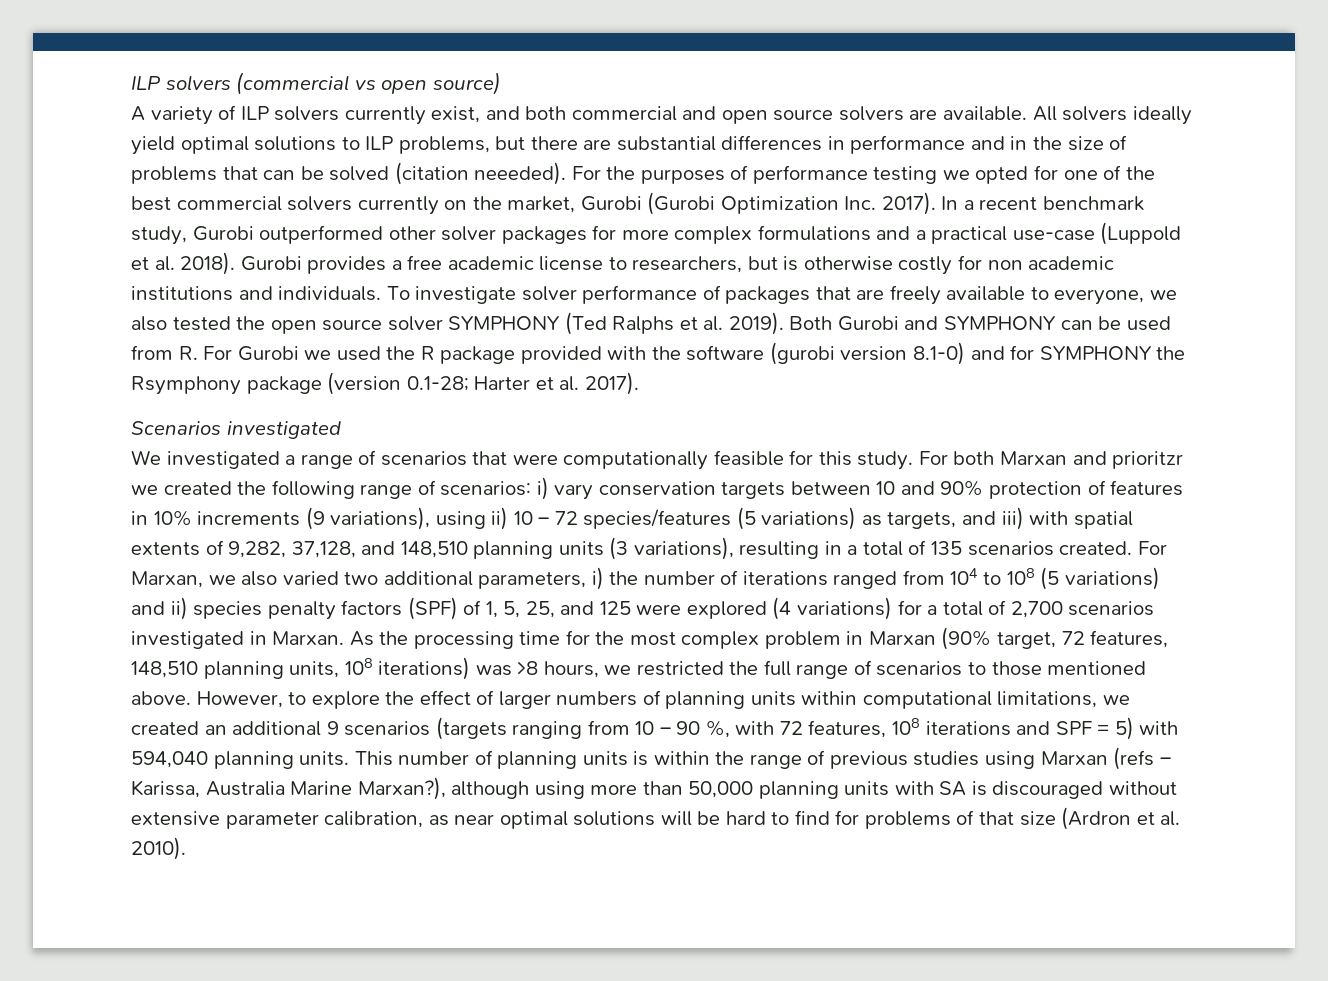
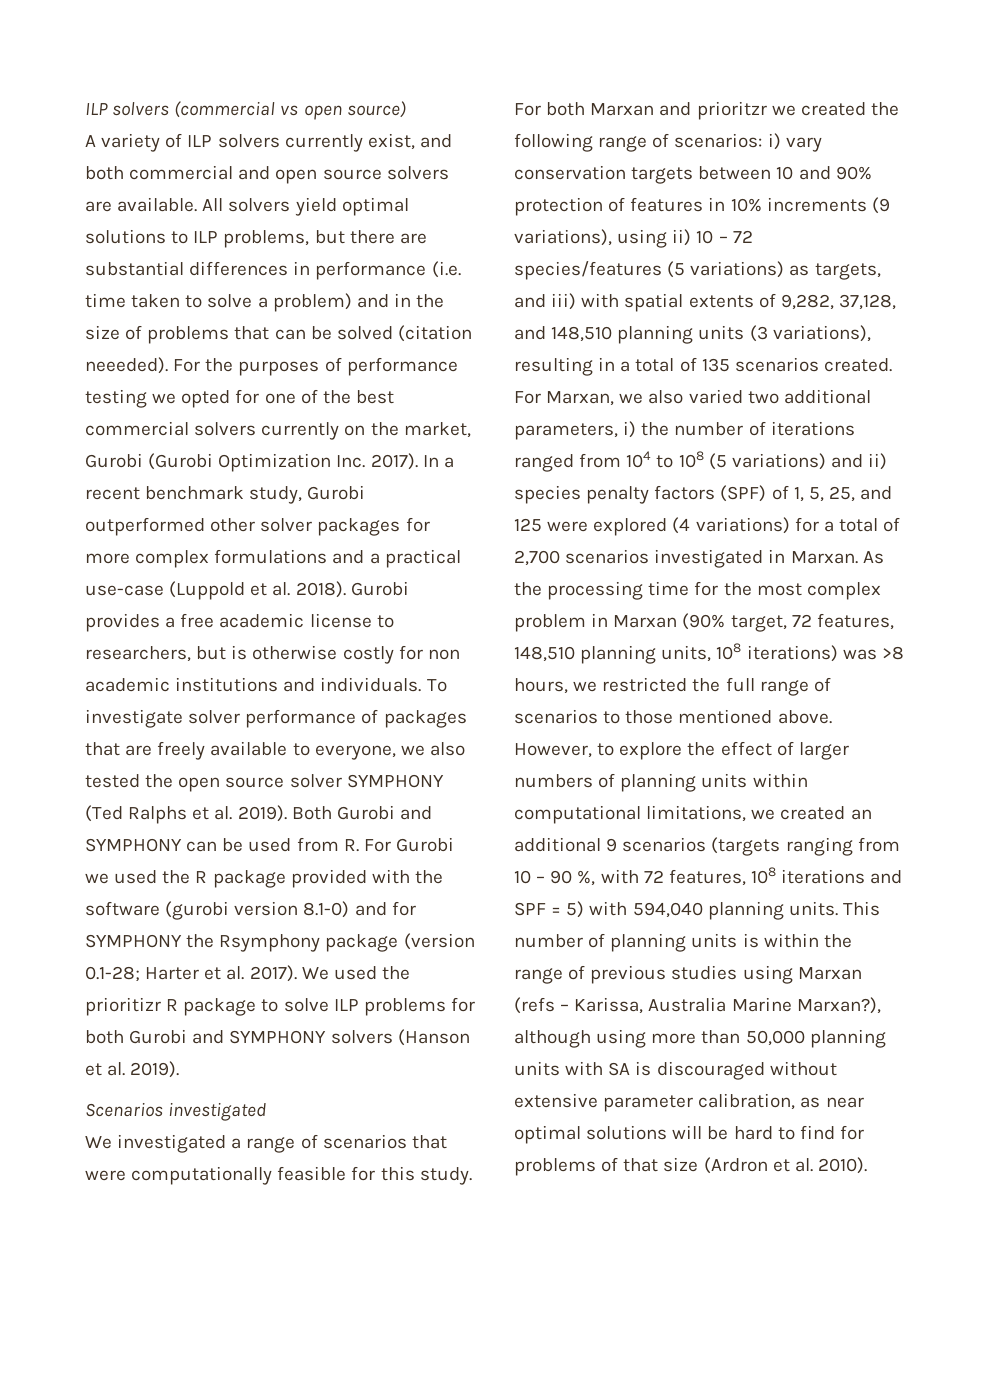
[1132,106,1192,125] ideally -> (291, 205) none
(966, 144) none -> [431,261,461,278] [85,293,352,312] (i.e. time taken to solve a problem)
(639, 383) none -> [301,966,410,980] [85,997,475,1016] [85,1029,470,1046] [85,1061,180,1078] We used the prioritizr R package to solve ILP problems for both Gurobi and SYMPHONY solvers (Hanson et al. 2019).

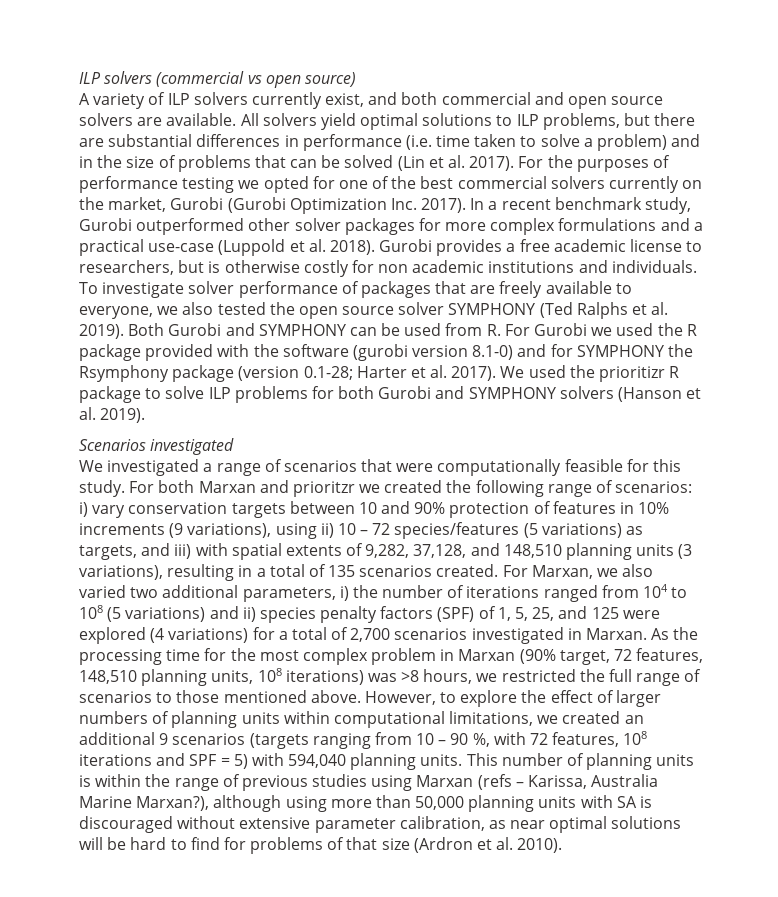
[397,325,472,342] [85,357,168,374] (citation neeeded). -> [397,155,515,171] (Lin et al. 2017).

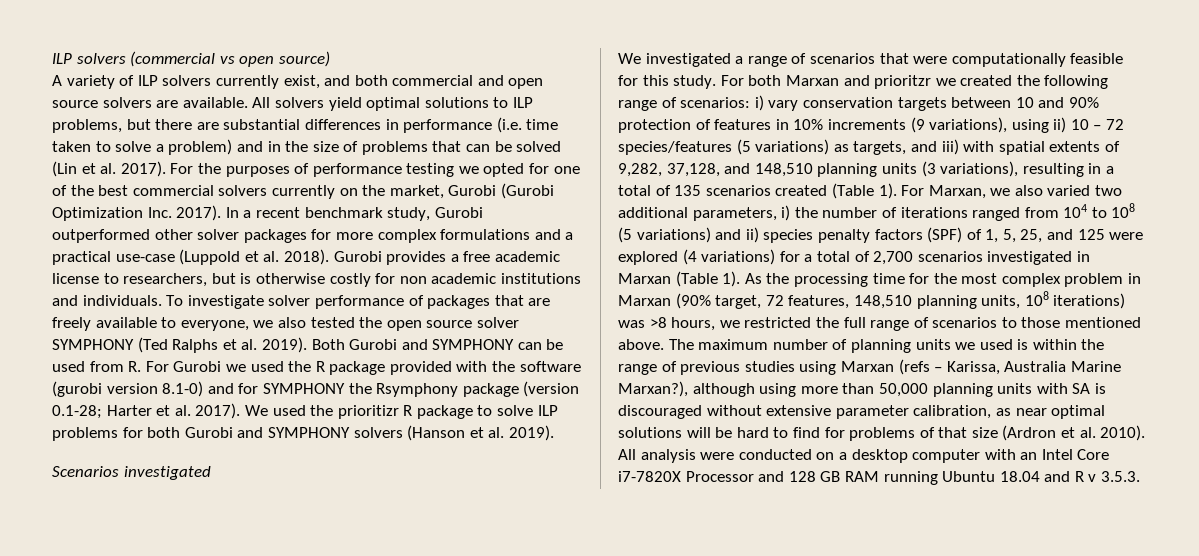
[436,564,499,577] created. -> [775,183,897,199] created (Table 1).
[586,628,648,640] Marxan. -> [618,271,741,287] Marxan (Table 1).
[364,690,662,707] [79,711,644,728] [79,731,648,749] [79,753,498,770] However, to explore the effect of larger numbers of planning units within computational limitations, we created an additional 9 scenarios (targets ranging from 10 – 90 %, with 72 features, 108 iterations and SPF = 5) with 594,040 planning units. This -> [668,339,769,350] The maximum
(695, 760) none -> [955,339,1013,350] we used
(563, 845) none -> [618,449,1110,463] [618,471,1141,485] All analysis were conducted on a desktop computer with an Intel Core i7-7820X Processor and 128 GB RAM running Ubuntu 18.04 and R v 3.5.3.

